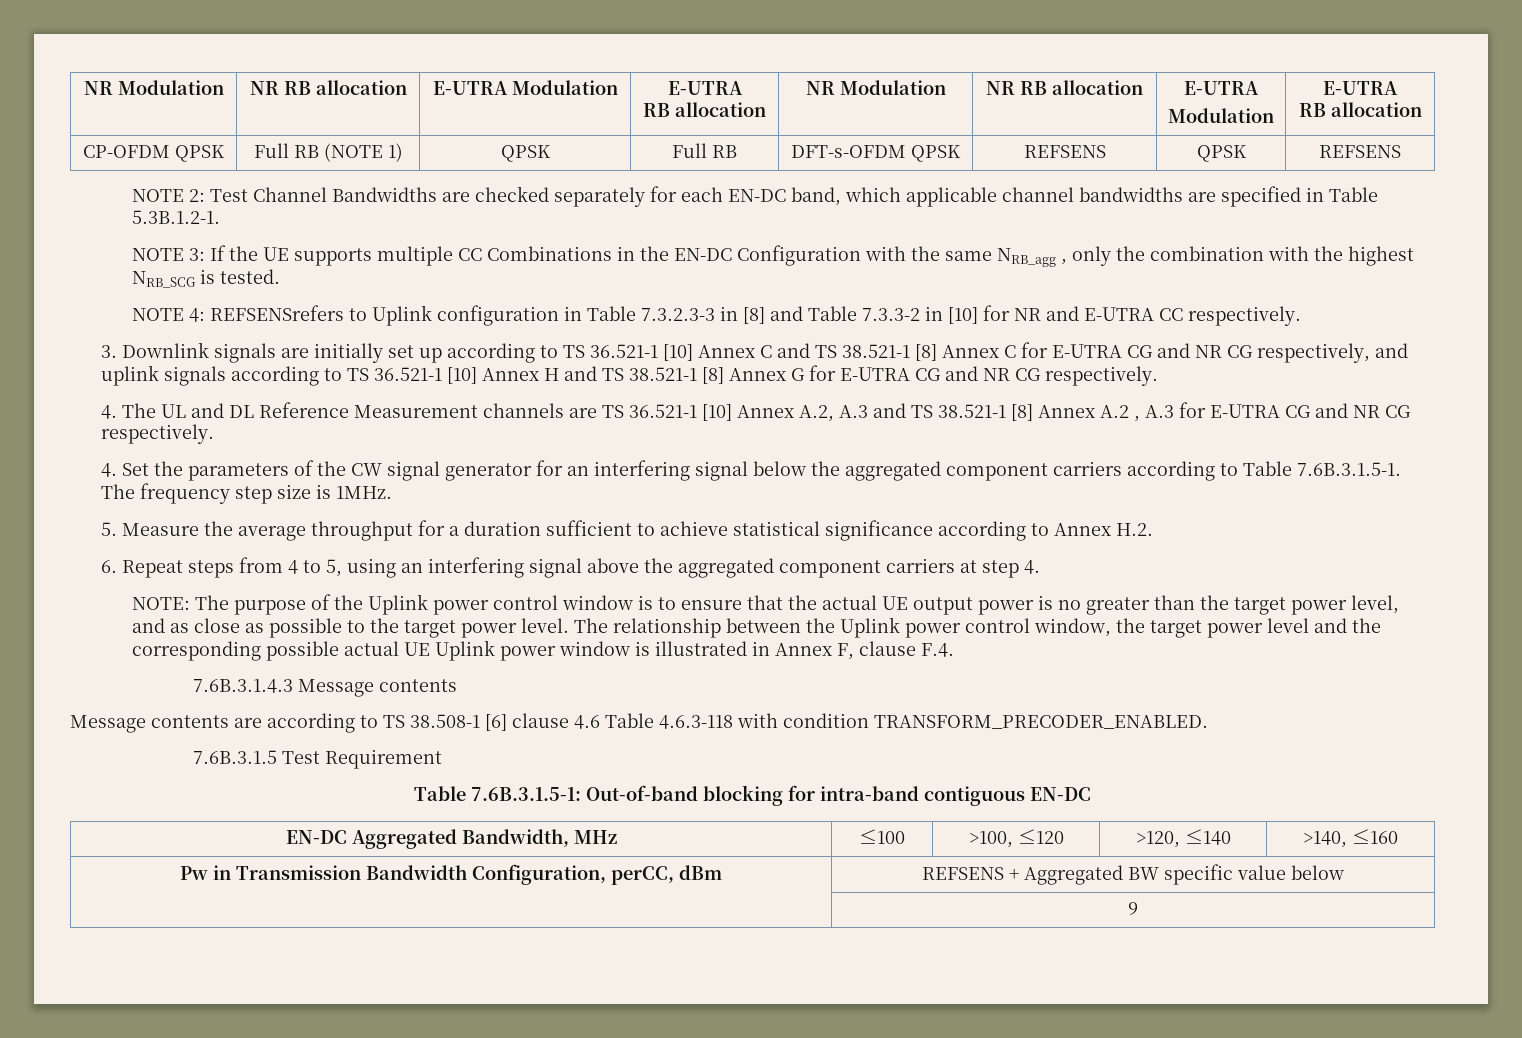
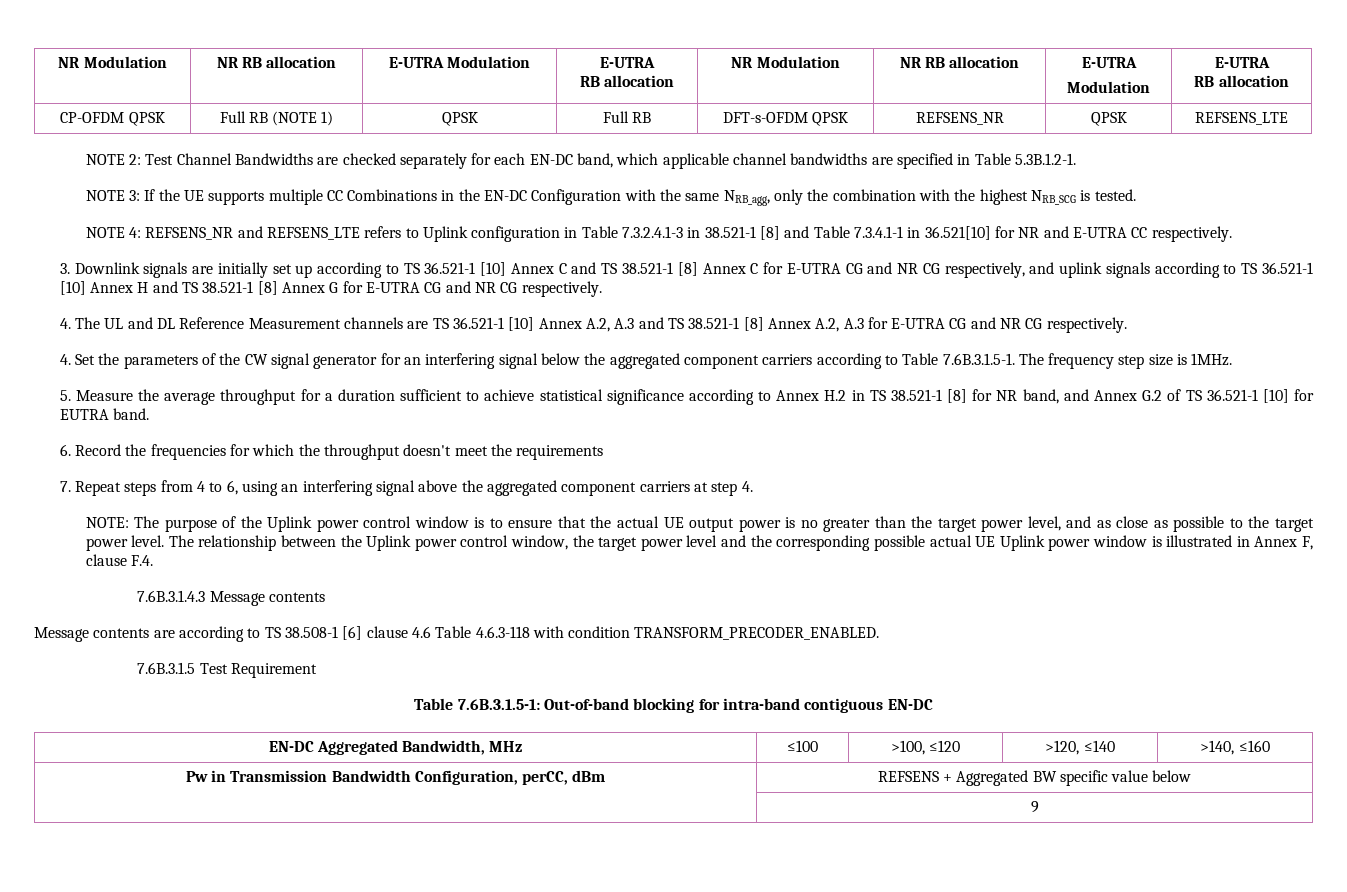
[1023,145,1106,158] [1196,145,1247,162] [1319,145,1401,158] REFSENS | QPSK | REFSENS -> [915,112,1004,125] [1090,112,1127,126] [1195,112,1288,125] REFSENS_NR | QPSK | REFSENS_LTE
[996,248,1067,267] NRB_agg , -> [723,190,770,206] NRB_agg,
[209,305,344,321] REFSENSrefers -> [145,226,402,240] REFSENS_NR and REFSENS_LTE refers
[640,306,978,324] 7.3.2.3-3 in [8] and Table 7.3.3-2 in [10] -> [622,226,991,240] 7.3.2.4.1-3 in 38.521-1 [8] and Table 7.3.4.1-1 in 36.521[10]
[1099,405,1140,422] A.2 , -> [815,318,840,332] A.2,
[1115,523,1153,536] [100,560,117,573] H.2. // 6. -> [824,389,1314,404] [59,408,150,420] [59,444,604,460] [59,481,71,492] H.2 in TS 38.521-1 [8] for NR band, and Annex G.2 of TS 36.521-1 [10] for EUTRA band. // 6. Record the frequencies for which the throughput doesn't meet the requirements // 7.
[325,559,342,577] 5, -> [226,480,238,495] 6,

